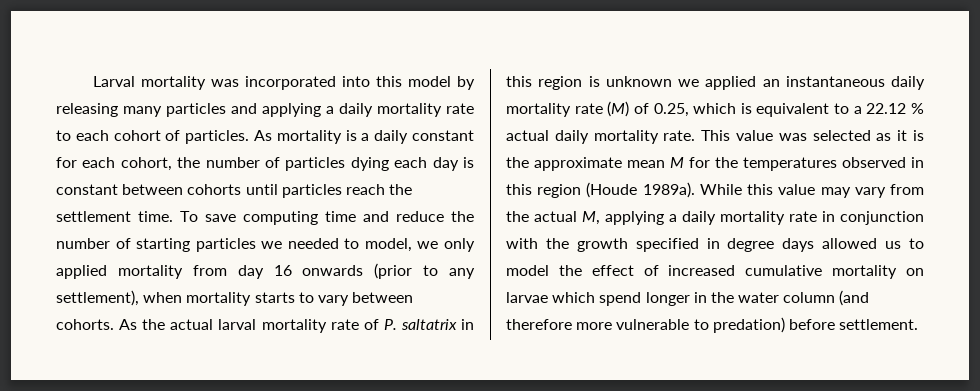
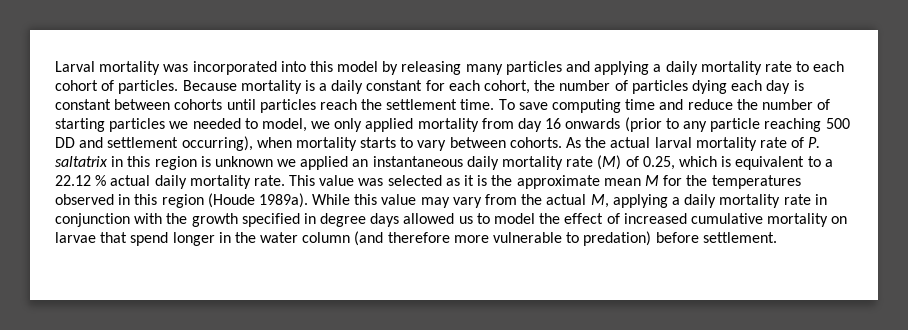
[254,130,272,141] As -> [182,80,237,91] Because
[56,290,139,306] settlement), -> [710,118,850,132] [55,136,253,151] particle reaching 500 DD and settlement occurring),
[552,292,596,303] which -> [100,232,128,243] that

